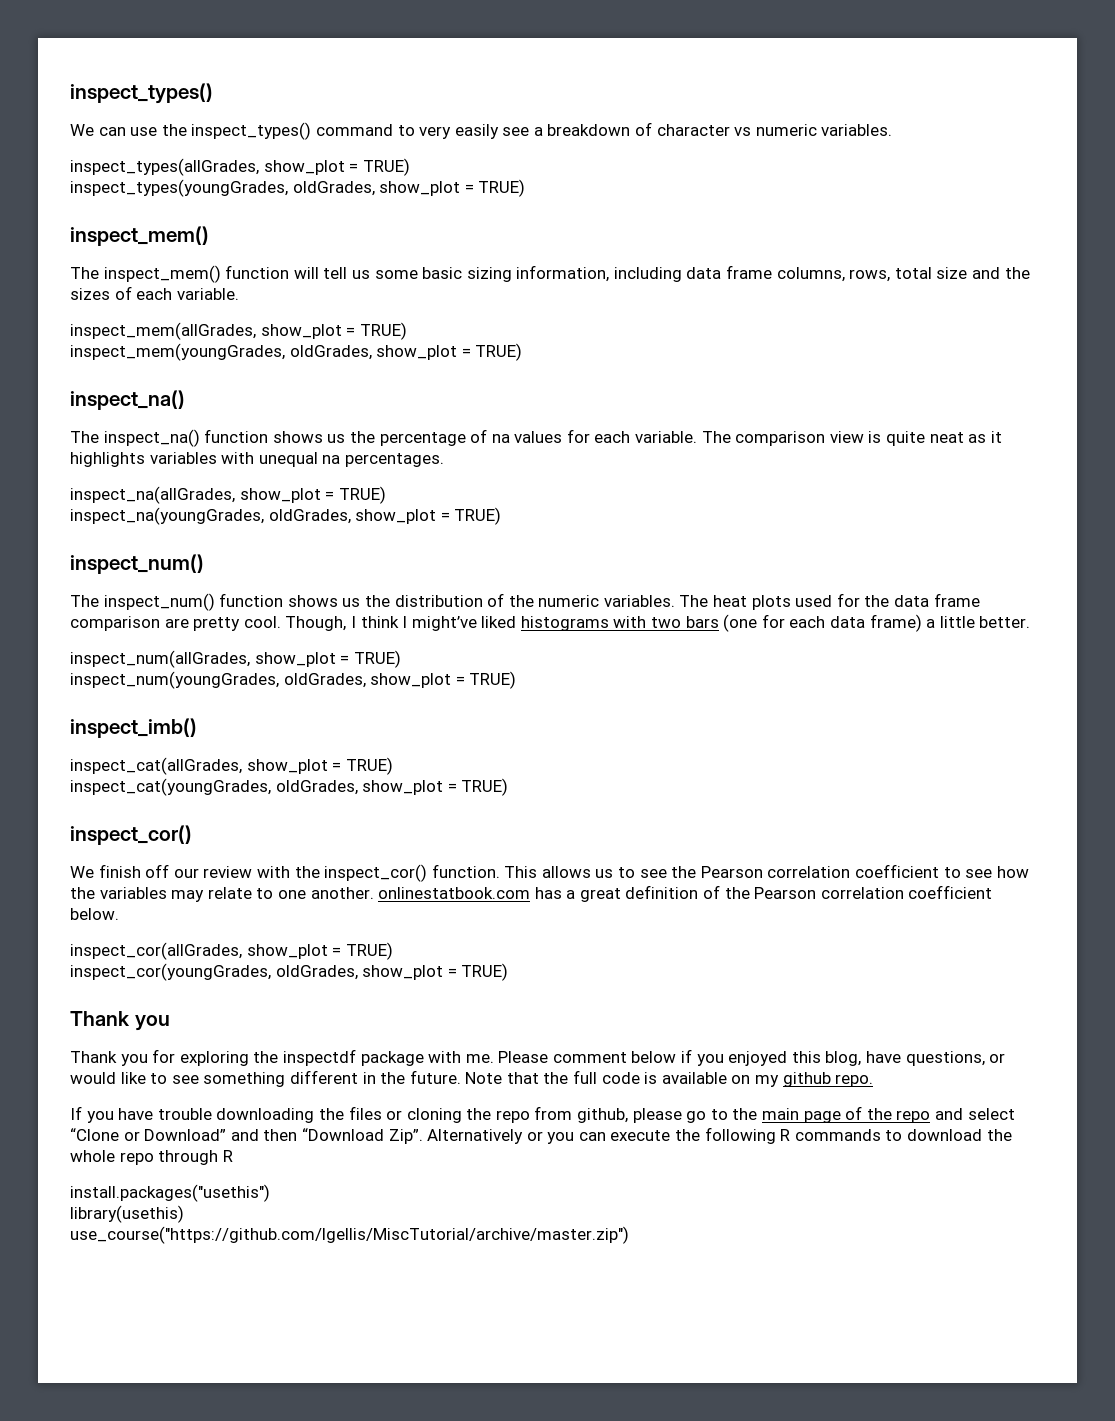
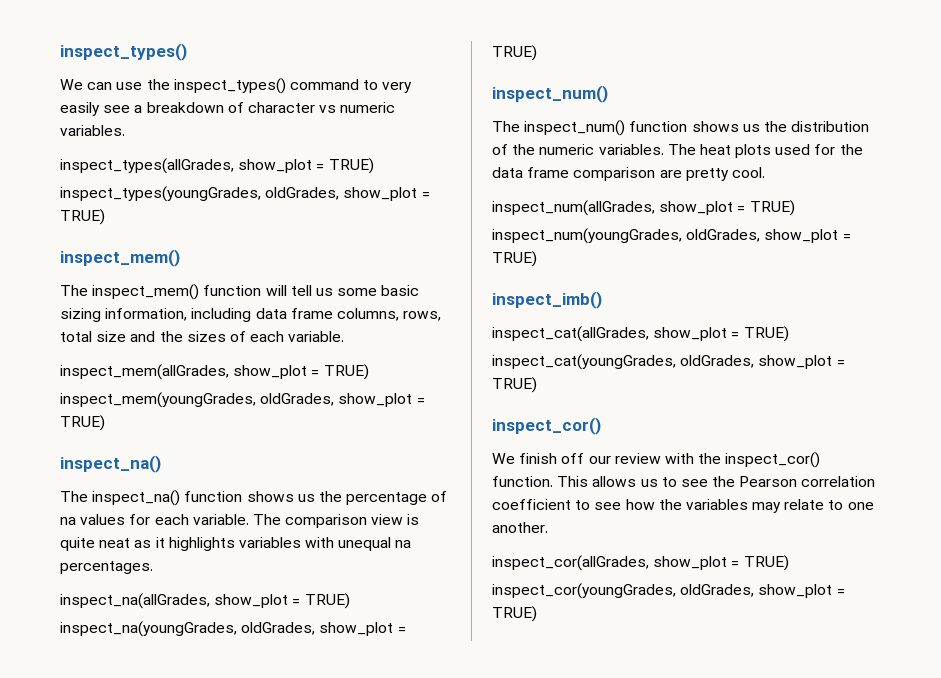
[285,614,1031,632] Though, I think I might’ve liked histograms with two bars (one for each data frame) a little better. -> (765, 172) none
[378,885,993,902] [70,908,119,920] onlinestatbook.com has a great definition of the Pearson correlation coefficient below. -> (548, 527) none
[70,1011,170,1031] [70,1049,1006,1066] [70,1070,874,1087] [70,1106,1015,1123] [70,1127,1012,1144] [70,1150,233,1165] [70,1184,270,1202] [70,1205,184,1223] [70,1226,629,1244] // Thank you // Thank you for exploring the inspectdf package with me. Please comment below if you enjoyed this blog, have questions, or would like to see something different in the future. Note that the full code is available on my github repo. // If you have trouble downloading the files or cloning the repo from github, please go to the main page of the repo and select “Clone or Download” and then “Download Zip”. Alternatively or you can execute the following R commands to download the whole repo through R // install.packages("usethis") // library(usethis) // use_course("https://github.com/lgellis/MiscTutorial/archive/master.zip") -> (537, 614) none

